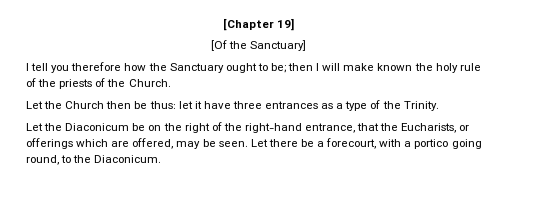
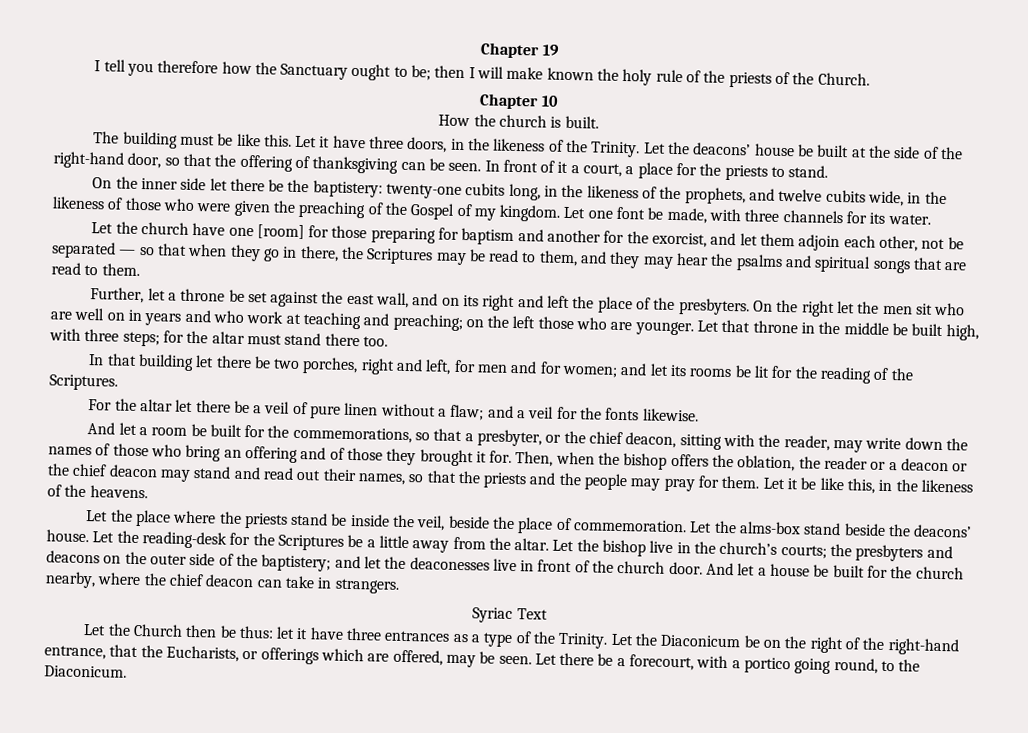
[222,18,295,31] [210,40,307,51] [Chapter 19] // [Of the Sanctuary] -> [480,42,560,59] Chapter 19
(171, 83) none -> [479,93,559,110] [438,114,599,129] [93,131,963,160] [53,151,829,181] [92,176,947,207] [52,196,931,225] [91,221,964,252] [51,241,968,274] [51,262,140,276] [90,287,966,317] [50,307,979,341] [49,328,388,347] [88,353,914,384] [49,374,118,391] [88,398,699,422] [87,422,968,453] [48,443,969,472] [47,463,973,494] [47,484,148,499] [86,509,973,538] [46,529,953,562] [46,550,964,580] [45,571,399,594] [472,607,548,624] // Chapter 10 // How the church is built. // The building must be like this. Let it have three doors, in the likeness of the Trinity. Let the deacons’ house be built at the side of the right-hand door, so that the offering of thanksgiving can be seen. In front of it a court, a place for the priests to stand. // On the inner side let there be the baptistery: twenty-one cubits long, in the likeness of the prophets, and twelve cubits wide, in the likeness of those who were given the preaching of the Gospel of my kingdom. Let one font be made, with three channels for its water. // Let the church have one [room] for those preparing for baptism and another for the exorcist, and let them adjoin each other, not be separated — so that when they go in there, the Scriptures may be read to them, and they may hear the psalms and spiritual songs that are read to them. // Further, let a throne be set against the east wall, and on its right and left the place of the presbyters. On the right let the men sit who are well on in years and who work at teaching and preaching; on the left those who are younger. Let that throne in the middle be built high, with three steps; for the altar must stand there too. // In that building let there be two porches, right and left, for men and for women; and let its rooms be lit for the reading of the Scriptures. // For the altar let there be a veil of pure linen without a flaw; and a veil for the fonts likewise. // And let a room be built for the commemorations, so that a presbyter, or the chief deacon, sitting with the reader, may write down the names of those who bring an offering and of those they brought it for. Then, when the bishop offers the oblation, the reader or a deacon or the chief deacon may stand and read out their names, so that the priests and the people may pray for them. Let it be like this, in the likeness of the heavens. // Let the place where the priests stand be inside the veil, beside the place of commemoration. Let the alms-box stand beside the deacons’ house. Let the reading-desk for the Scriptures be a little away from the altar. Let the bishop live in the church’s courts; the presbyters and deacons on the outer side of the baptistery; and let the deaconesses live in front of the church door. And let a house be built for the church nearby, where the chief deacon can take in strangers. // Syriac Text
(439, 106) // -> (609, 640) none

